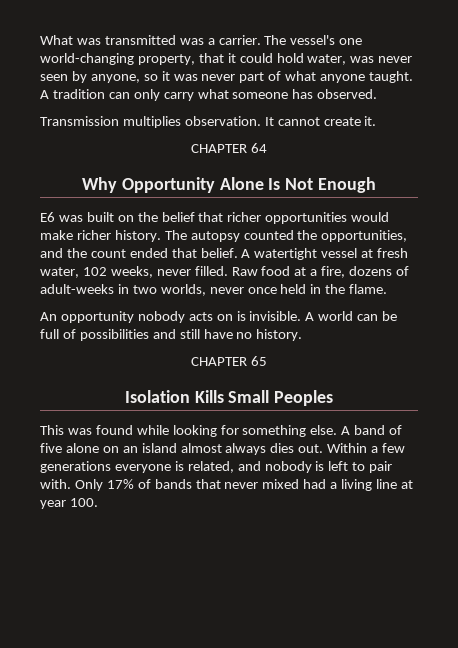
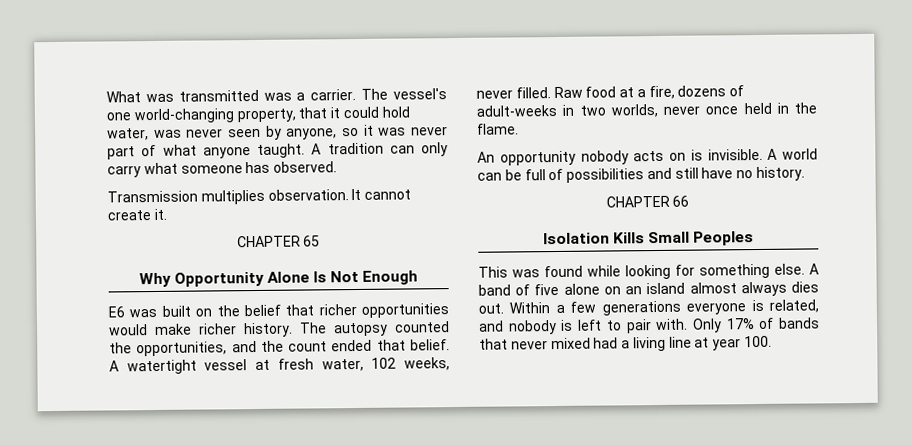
[250,143,267,153] 64 -> [303,235,321,247] 65
[250,356,267,366] 65 -> [672,195,690,207] 66

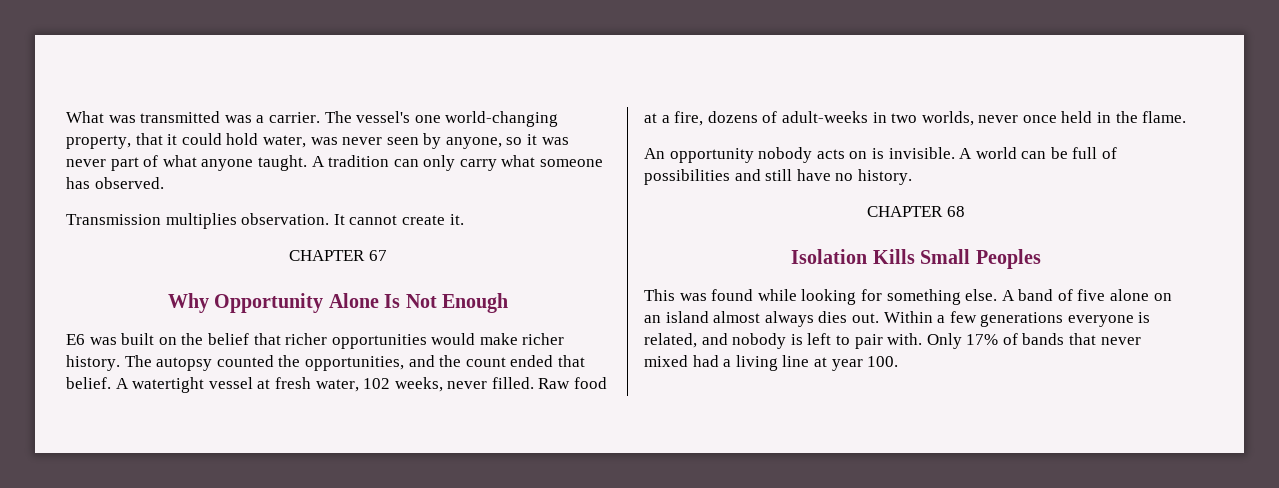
[303,235,321,247] 65 -> [368,250,387,261] 67
[672,195,690,207] 66 -> [946,206,965,217] 68

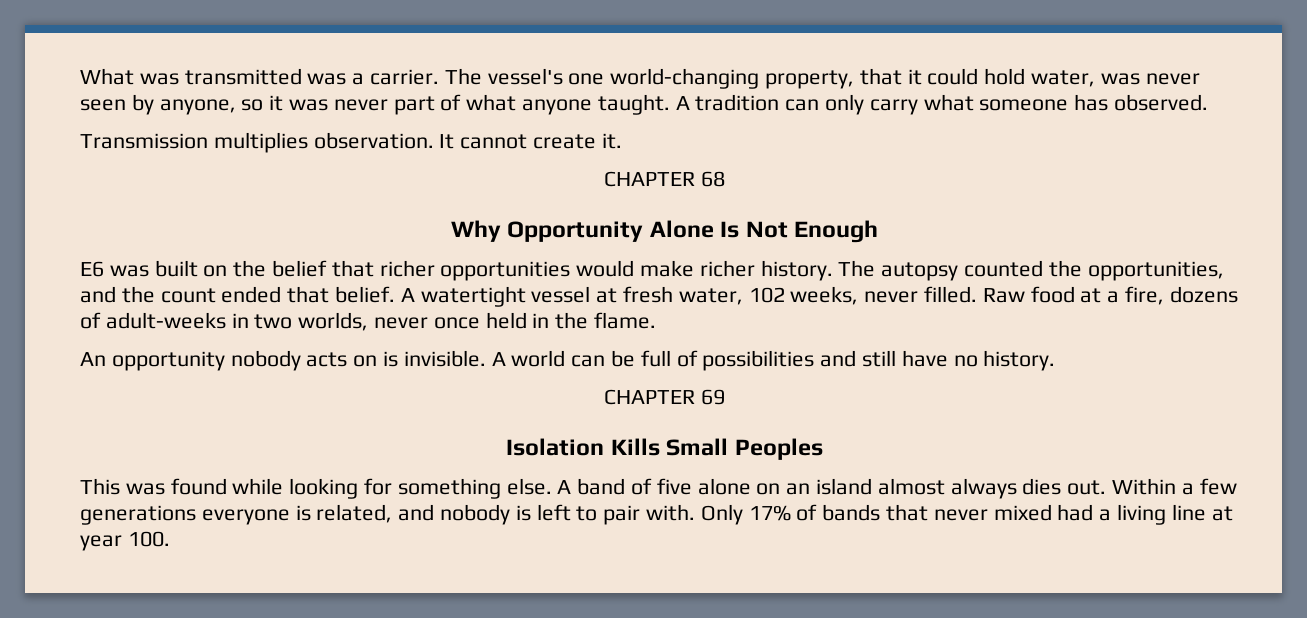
[368,250,387,261] 67 -> [700,171,725,187] 68
[946,206,965,217] 68 -> [700,389,725,405] 69

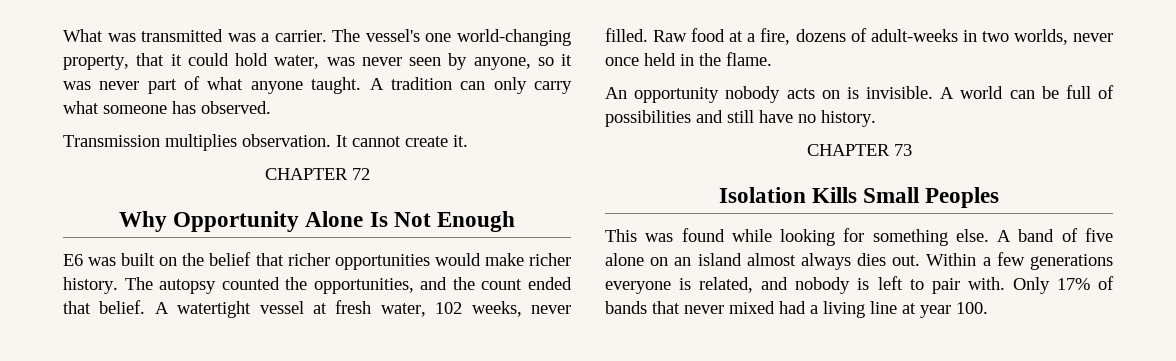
[700,171,725,187] 68 -> [351,168,370,180] 72
[700,389,725,405] 69 -> [893,144,912,156] 73

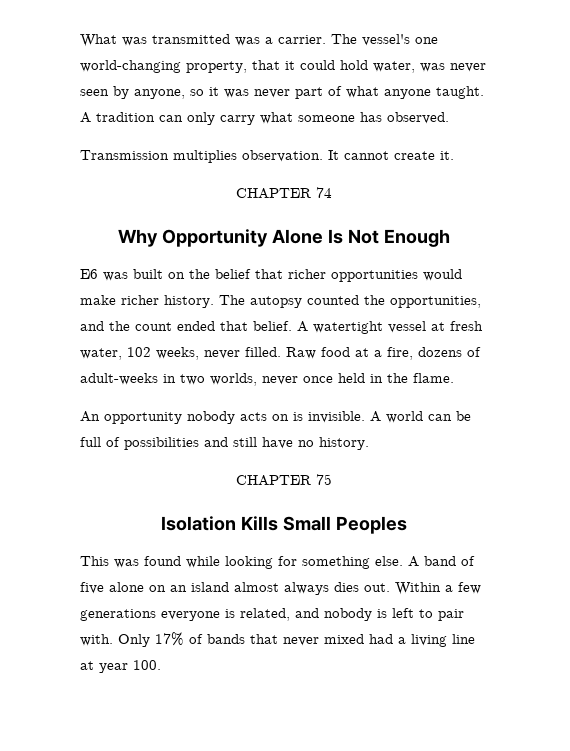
[351,168,370,180] 72 -> [316,187,332,198] 74
[893,144,912,156] 73 -> [316,474,332,485] 75

